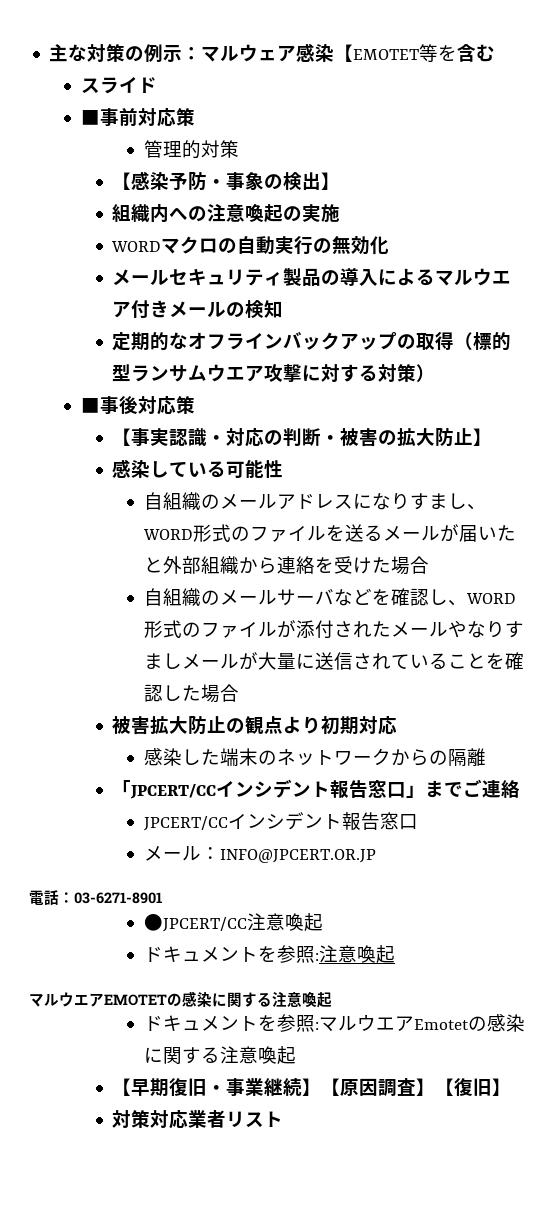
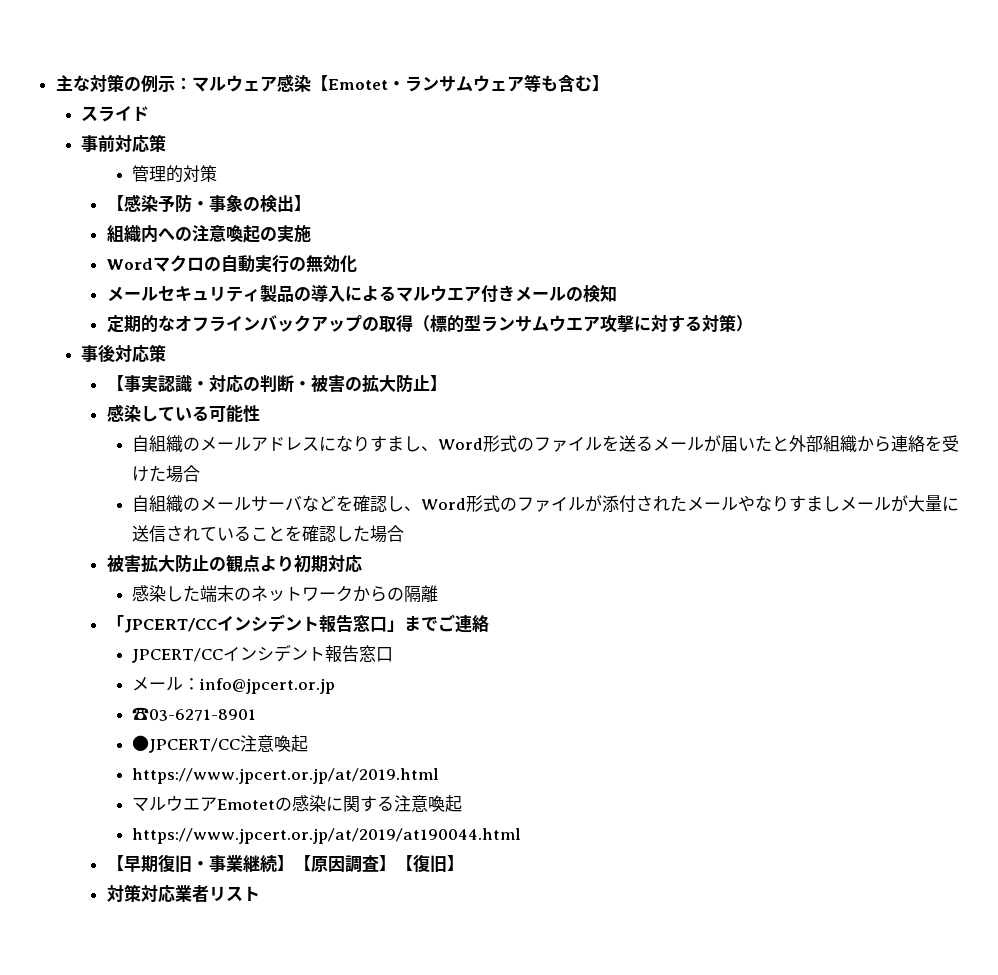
[353,44,458,62] EMOTET等を -> [327,74,558,92] Emotet・ランサムウェア等も
(496, 53) none -> [591,75,609,92] 】
[80,110,100,125] ■ -> (150, 113) none
[111,241,162,252] WORD -> [106,258,153,270] Word
[80,398,100,413] ■ -> (753, 323) none
[142,529,193,540] WORD -> [438,438,484,450] Word
[465,593,516,604] WORD -> [421,498,467,510] Word
[219,849,376,863] [29,890,162,906] INFO@JPCERT.OR.JP // 電話：03-6271-8901 -> [199,678,336,694] [132,707,257,721] info@jpcert.or.jp // ☎03-6271-8901
[143,945,395,963] [29,991,332,1008] [143,1014,319,1032] ドキュメントを参照:注意喚起 // マルウエアEMOTETの感染に関する注意喚起 // ドキュメントを参照: -> [132,768,440,784] https://www.jpcert.or.jp/at/2019.html //
(296, 1055) none -> [132,828,522,844] // https://www.jpcert.or.jp/at/2019/at190044.html

